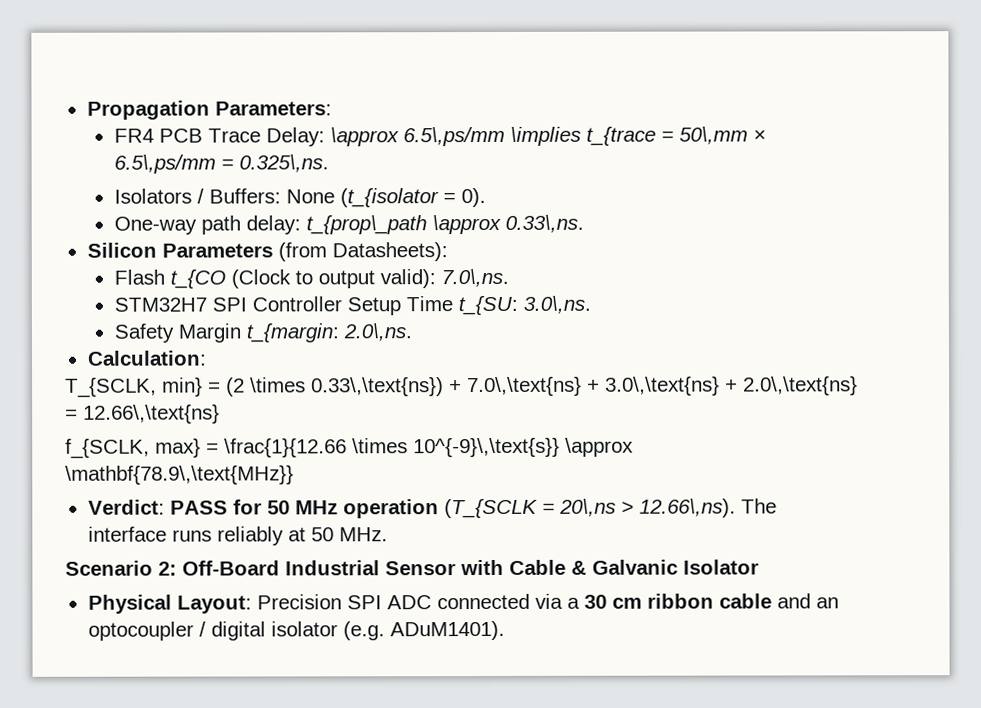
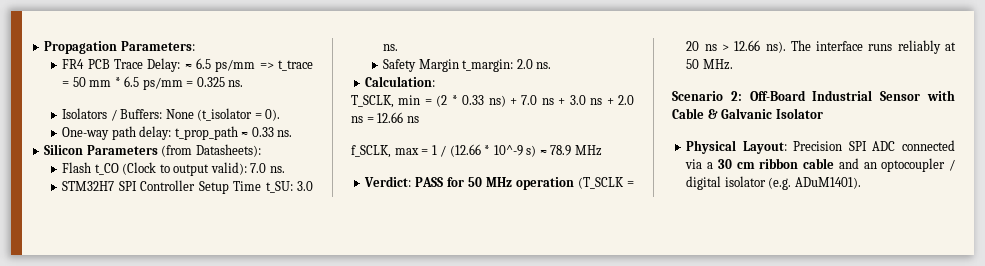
[329,126,766,147] [113,154,329,174] \approx 6.5\,ps/mm \implies t_{trace = 50\,mm × 6.5\,ps/mm = 0.325\,ns. -> [184,58,313,72] [62,76,244,90] ≈ 6.5 ps/mm => t_trace = 50 mm * 6.5 ps/mm = 0.325 ns.
[339,188,439,208] (t_{isolator -> [197,108,253,121] (t_isolator
[305,214,584,235] t_{prop\_path \approx 0.33\,ns. -> [174,126,293,140] t_prop_path ≈ 0.33 ns.
[169,269,226,289] t_{CO -> [94,163,119,175] t_CO
[440,268,509,288] 7.0\,ns. -> [250,163,285,173] 7.0 ns.
[457,295,591,316] t_{SU: 3.0\,ns. -> [265,181,314,193] [383,44,399,51] t_SU: 3.0 ns.
[245,323,412,343] [86,350,207,366] [65,376,858,398] [65,404,220,424] [65,437,634,459] [65,465,294,485] t_{margin: 2.0\,ns. // Calculation: // T_{SCLK, min} = (2 \times 0.33\,\text{ns}) + 7.0\,\text{ns} + 3.0\,\text{ns} + 2.0\,\text{ns} = 12.66\,\text{ns} // f_{SCLK, max} = \frac{1}{12.66 \times 10^{-9}\,\text{s}} \approx \mathbf{78.9\,\text{MHz}} -> [462,59,552,72] [365,76,436,87] [351,95,634,108] [351,112,419,123] [351,144,602,158] t_margin: 2.0 ns. // Calculation: // T_SCLK, min = (2 * 0.33 ns) + 7.0 ns + 3.0 ns + 2.0 ns = 12.66 ns // f_SCLK, max = 1 / (12.66 * 10^-9 s) ≈ 78.9 MHz
[443,498,736,519] (T_{SCLK = 20\,ns > 12.66\,ns). -> [578,177,634,189] [686,40,786,53] (T_SCLK = 20 ns > 12.66 ns).

